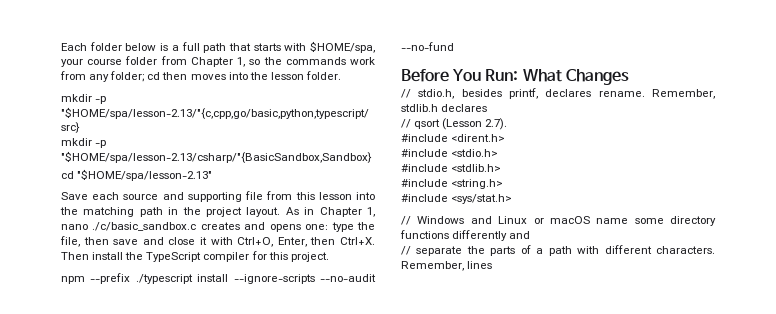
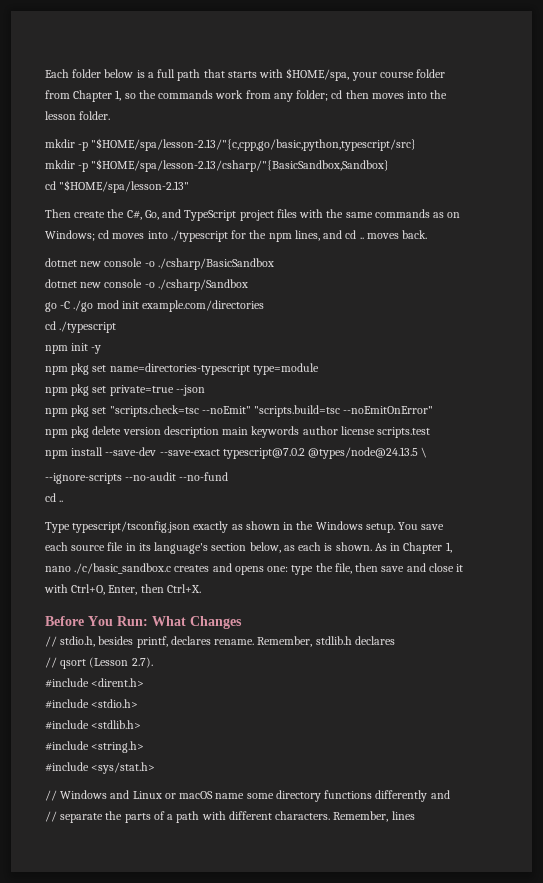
[61,191,376,202] [60,207,281,217] Save each source and supporting file from this lesson into the matching path in the project layout. -> [45,209,461,221] [45,230,428,242] [45,258,274,270] [45,279,248,291] [45,300,265,312] [45,321,117,333] [45,343,102,354] [45,363,319,375] [45,384,205,396] [45,405,434,417] [45,426,431,438] [45,447,428,459] [45,472,229,484] [45,493,64,502] [45,521,445,533] [45,542,372,554] Then create the C#, Go, and TypeScript project files with the same commands as on Windows; cd moves into ./typescript for the npm lines, and cd .. moves back. // dotnet new console -o ./csharp/BasicSandbox // dotnet new console -o ./csharp/Sandbox // go -C ./go mod init example.com/directories // cd ./typescript // npm init -y // npm pkg set name=directories-typescript type=module // npm pkg set private=true --json // npm pkg set "scripts.check=tsc --noEmit" "scripts.build=tsc --noEmitOnError" // npm pkg delete version description main keywords author license scripts.test // npm install --save-dev --save-exact typescript@7.0.2 @types/node@24.13.5 \ // --ignore-scripts --no-audit --no-fund // cd .. // Type typescript/tsconfig.json exactly as shown in the Windows setup. You save each source file in its language's section below, as each is shown.
[61,251,329,262] [61,273,376,284] [401,42,454,51] Then install the TypeScript compiler for this project. // npm --prefix ./typescript install --ignore-scripts --no-audit --no-fund -> (201, 588) none

